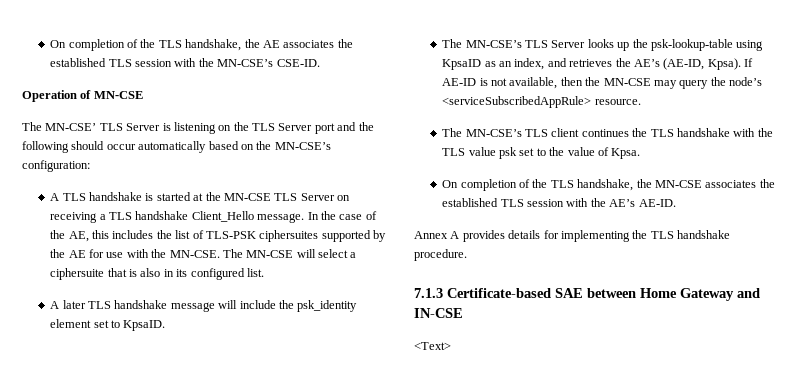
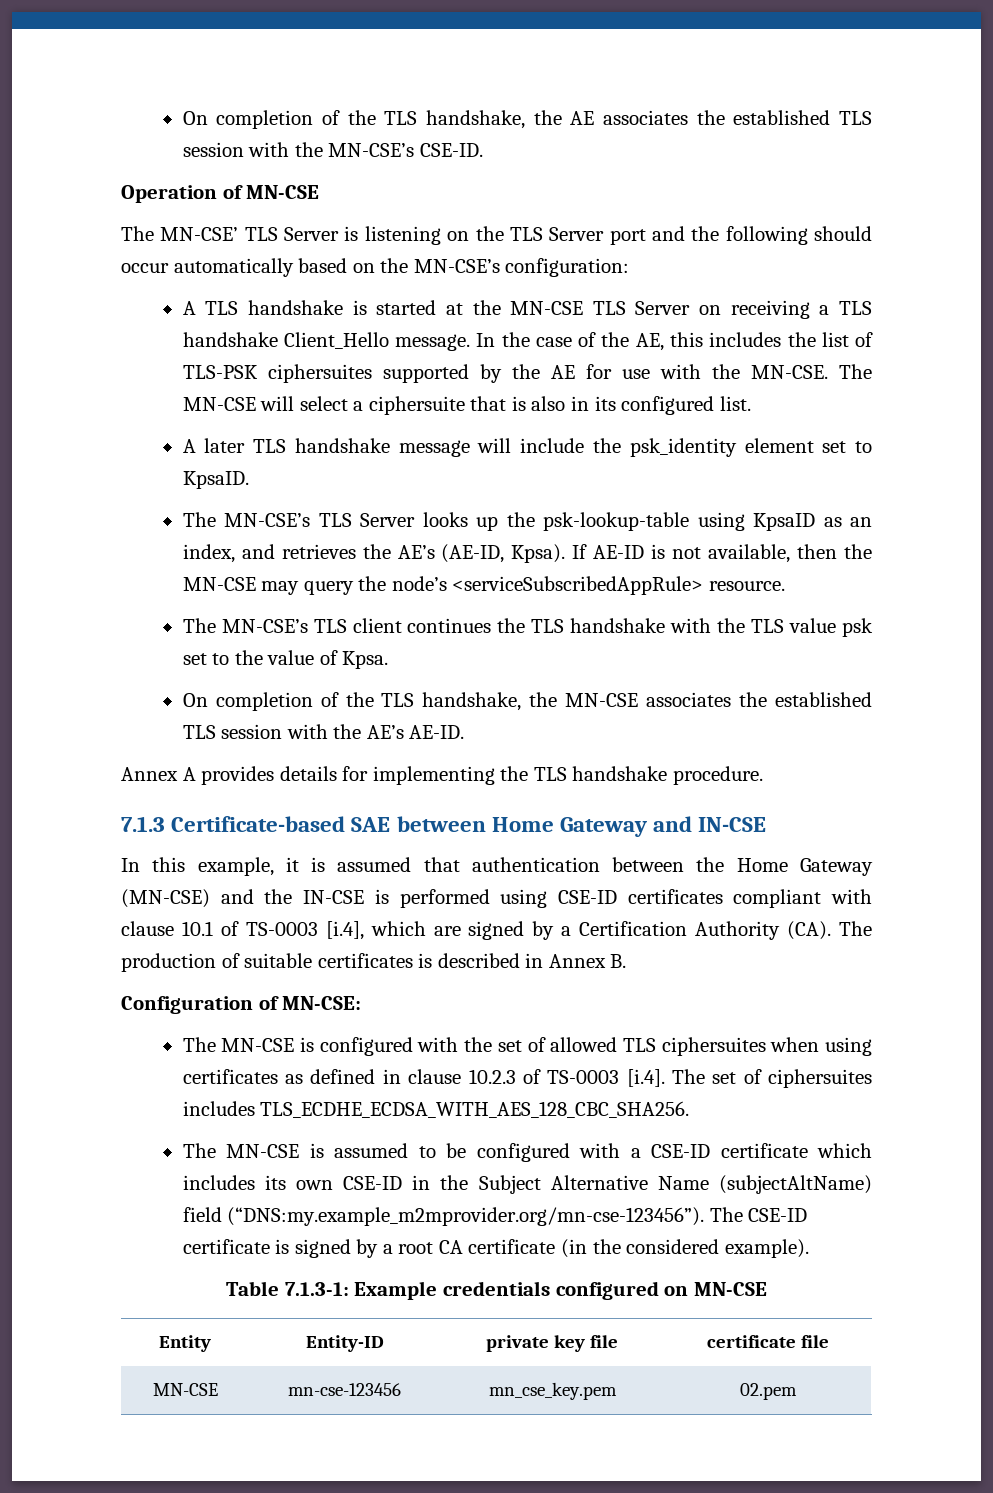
[414,342,451,350] <Text> -> [121,857,873,876] [121,889,872,908] [121,921,872,940] [121,953,627,972] [121,996,362,1014] [182,1037,872,1056] [182,1069,872,1088] [182,1101,690,1118] [182,1143,872,1162] [182,1175,872,1194] [182,1207,808,1226] [182,1239,809,1258] [226,1281,767,1300] [159,1335,211,1352] [305,1335,384,1352] [486,1335,618,1352] [706,1335,829,1348] [152,1383,218,1396] [288,1383,401,1396] [488,1382,617,1400] [739,1383,797,1400] In this example, it is assumed that authentication between the Home Gateway (MN-CSE) and the IN-CSE is performed using CSE-ID certificates compliant with clause 10.1 of TS-0003 [i.4], which are signed by a Certification Authority (CA). The production of suitable certificates is described in Annex B. // Configuration of MN-CSE: // The MN-CSE is configured with the set of allowed TLS ciphersuites when using certificates as defined in clause 10.2.3 of TS-0003 [i.4]. The set of ciphersuites includes TLS_ECDHE_ECDSA_WITH_AES_128_CBC_SHA256. // The MN-CSE is assumed to be configured with a CSE-ID certificate which includes its own CSE-ID in the Subject Alternative Name (subjectAltName) field (“DNS:my.example_m2mprovider.org/mn-cse-123456”). The CSE-ID certificate is signed by a root CA certificate (in the considered example). // Table 7.1.3-1: Example credentials configured on MN-CSE // Entity | Entity-ID | private key file | certificate file // MN-CSE | mn-cse-123456 | mn_cse_key.pem | 02.pem

